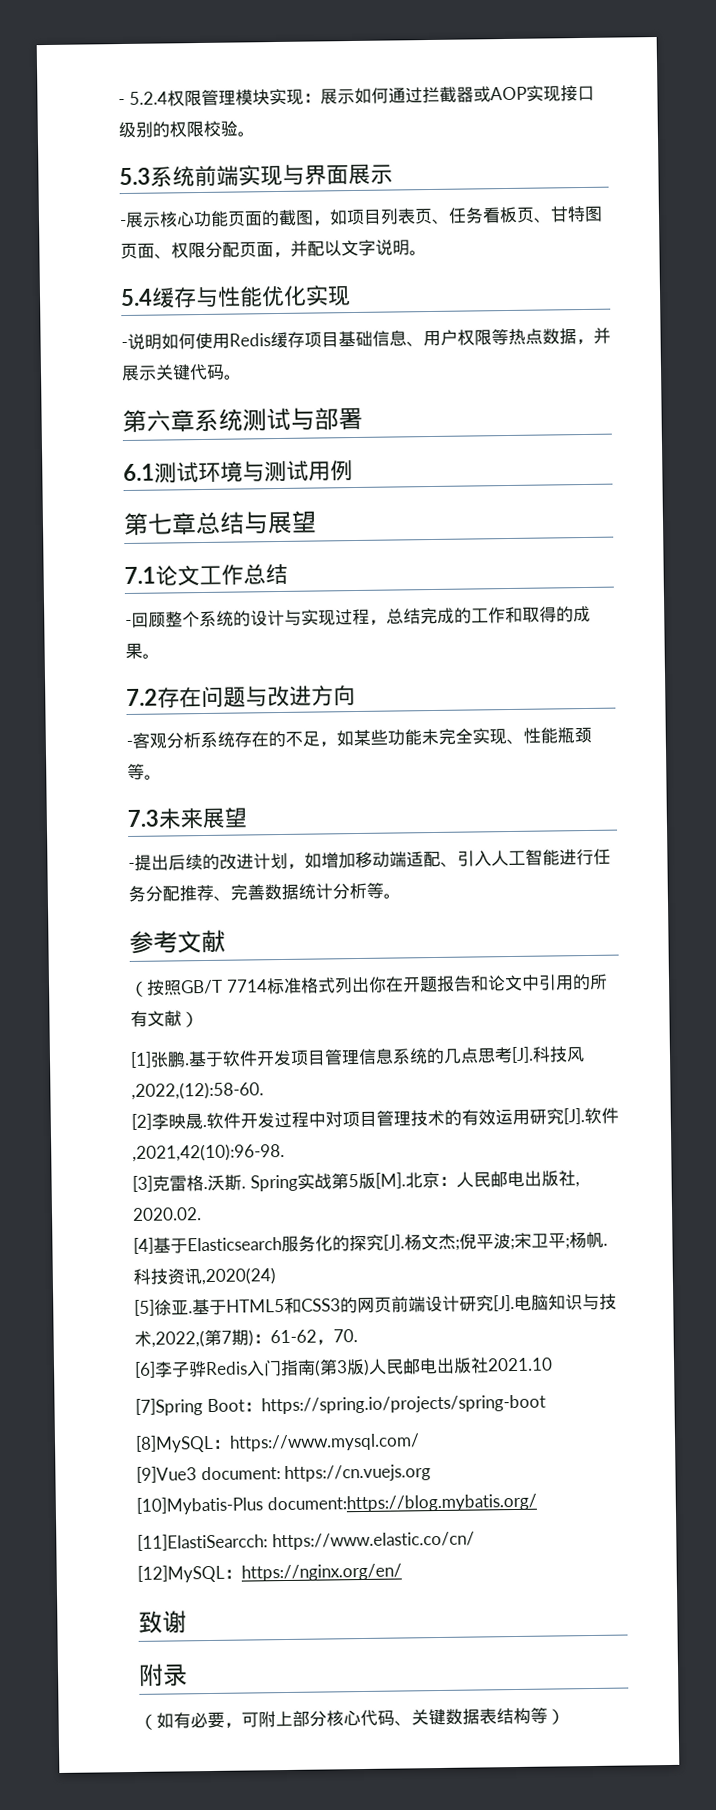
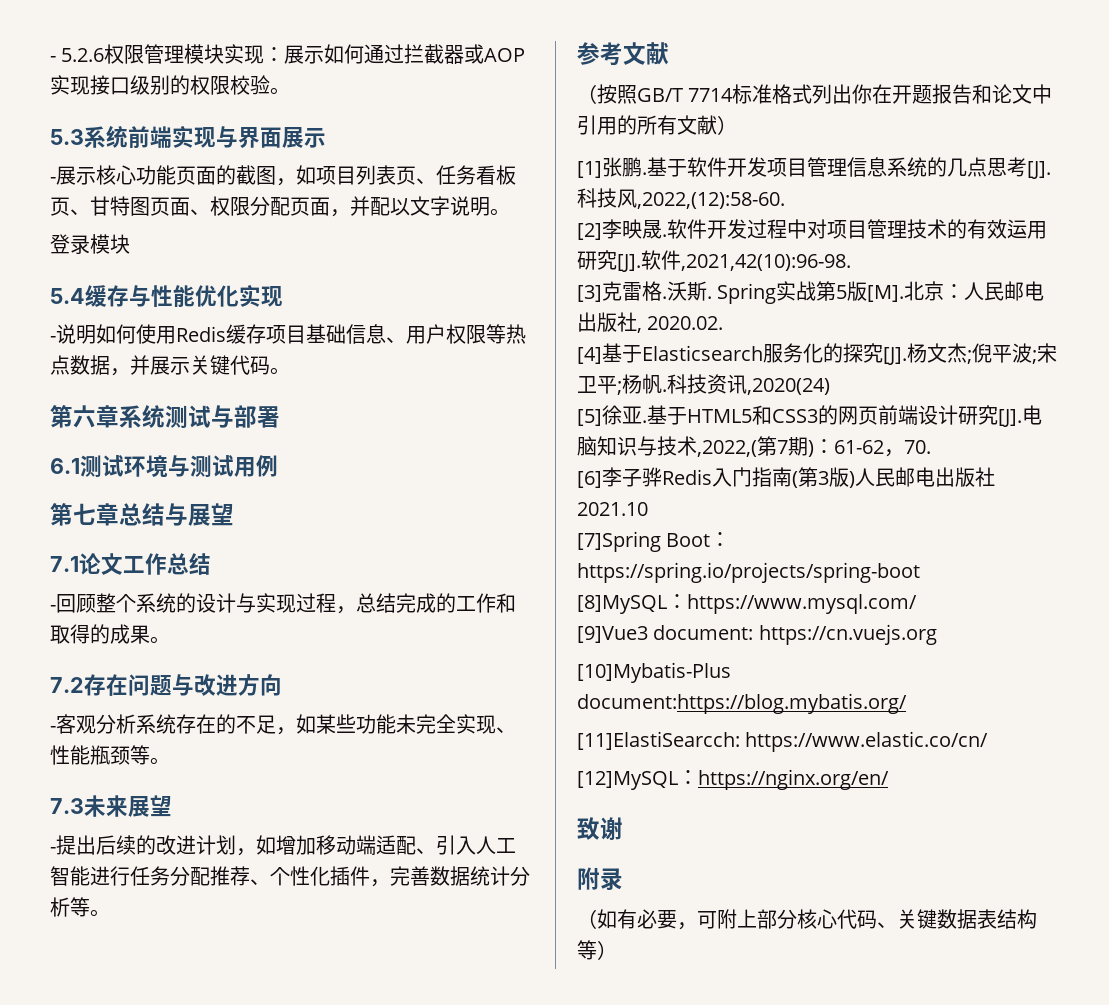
[118,91,168,106] - 5.2.4 -> [50,48,105,62] - 5.2.6
(427, 253) none -> [50,234,130,254] // 登录模块
(231, 898) none -> [270,866,390,887] 个性化插件，

